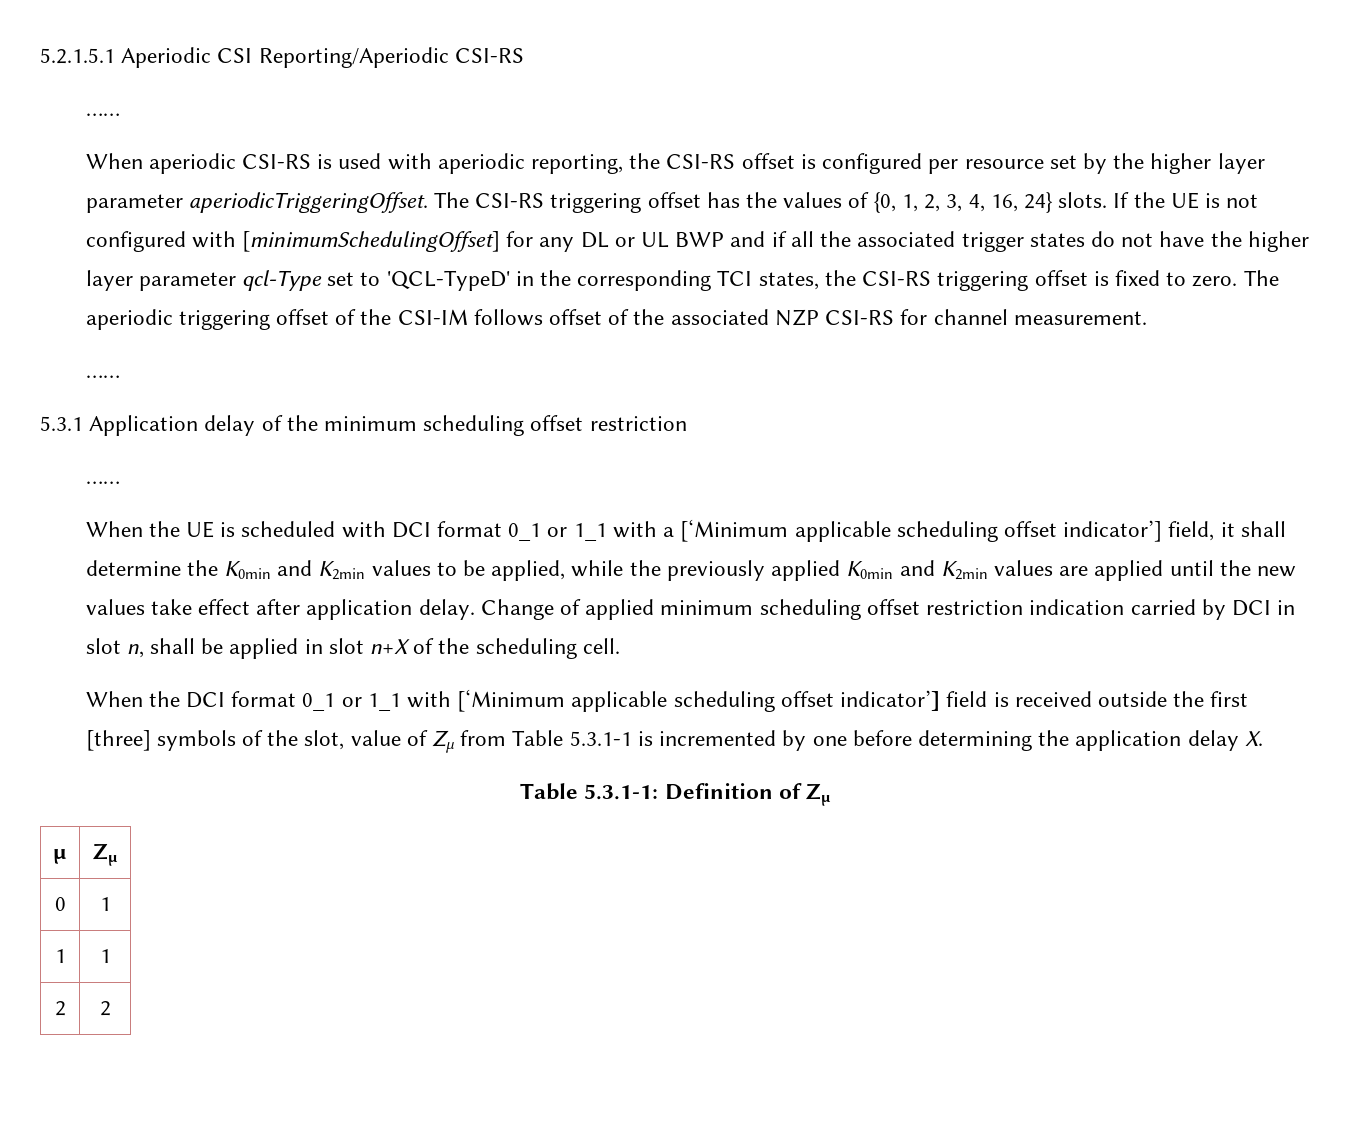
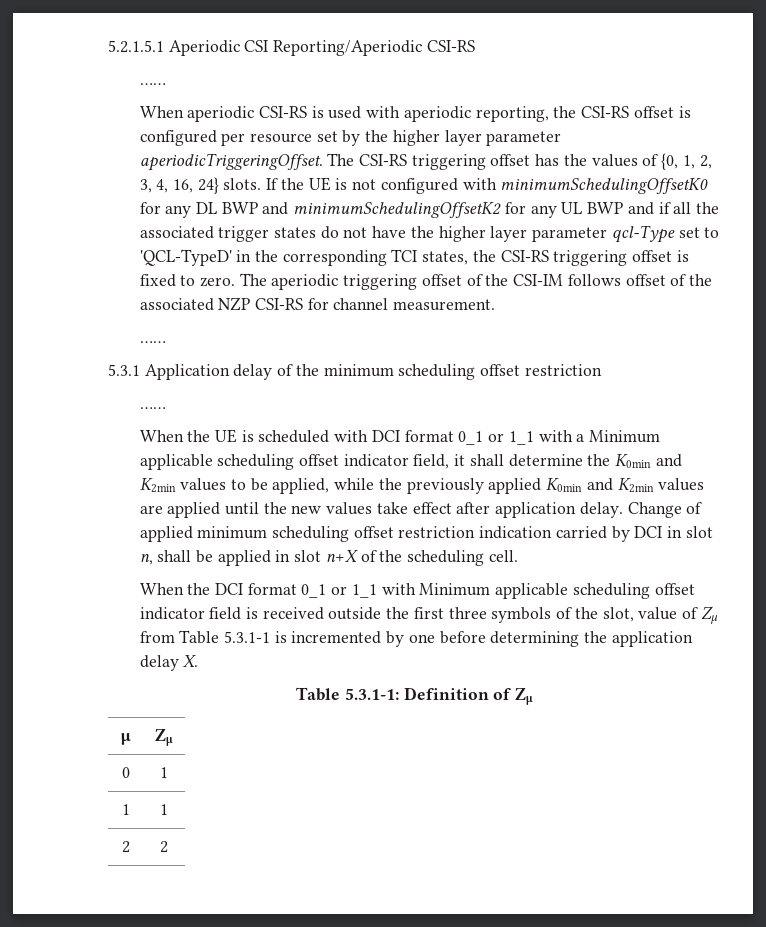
[241,231,500,252] [minimumSchedulingOffset] -> [500,178,709,194] minimumSchedulingOffsetK0
[614,237,635,247] or -> [221,202,557,218] BWP and minimumSchedulingOffsetK2 for any
[680,519,1163,542] [‘Minimum applicable scheduling offset indicator’] -> [588,430,660,443] [139,454,409,470] Minimum applicable scheduling offset indicator
[457,689,941,712] [‘Minimum applicable scheduling offset indicator’] -> [419,583,695,599] [139,607,205,620] Minimum applicable scheduling offset indicator
[85,730,151,751] [three] -> [448,607,487,619] three

